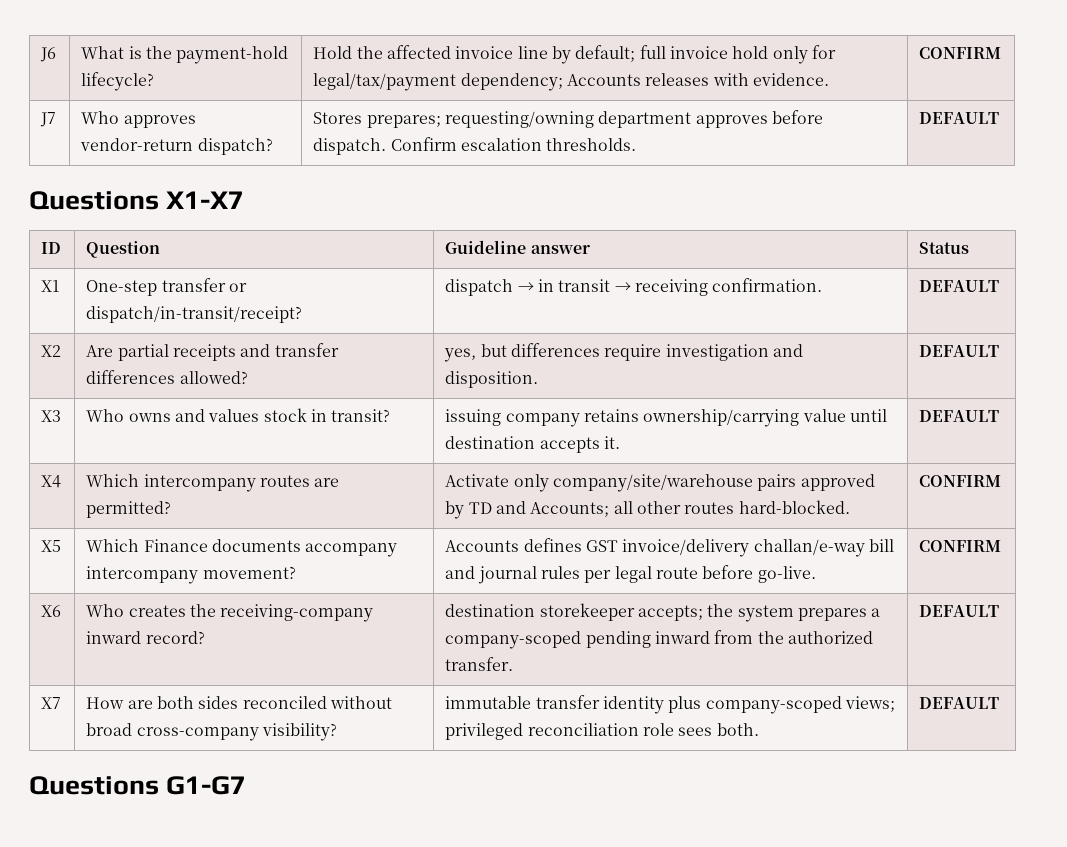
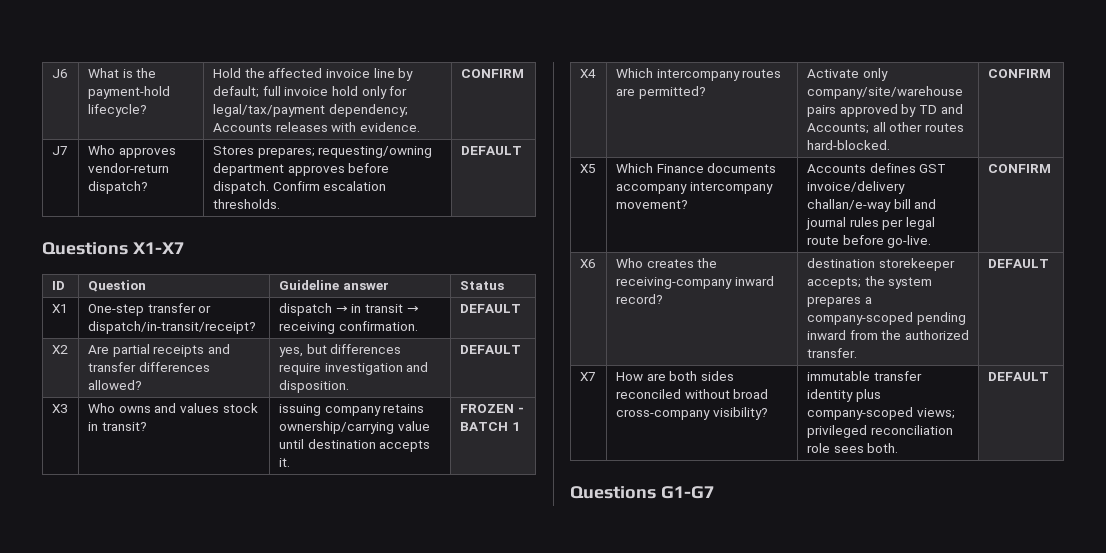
[919,410,1000,422] DEFAULT -> [459,404,524,413] [459,422,520,431] FROZEN - BATCH 1

